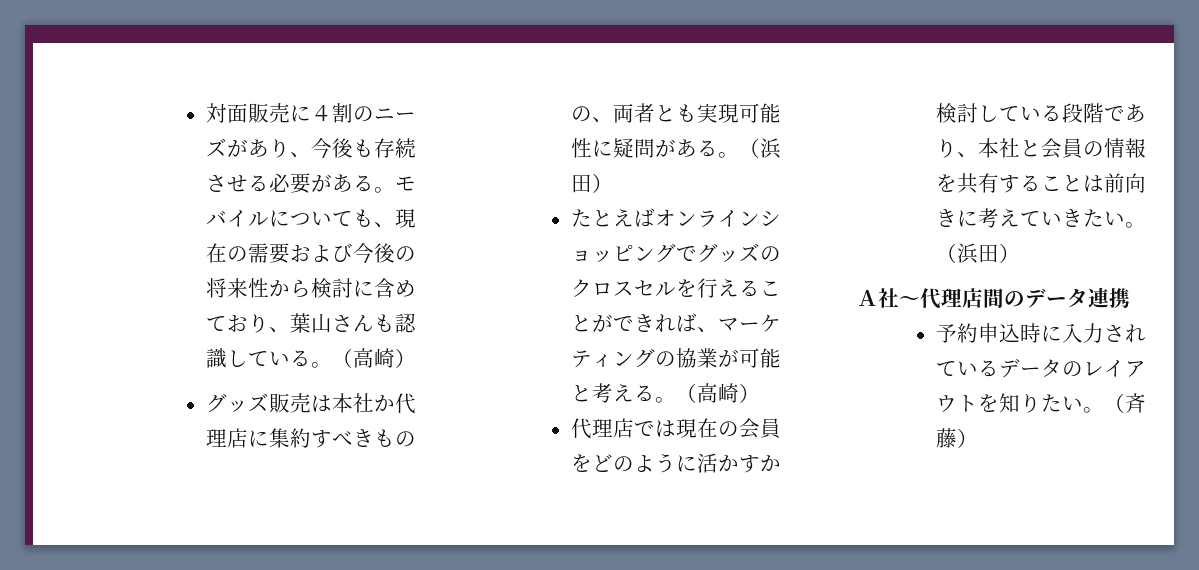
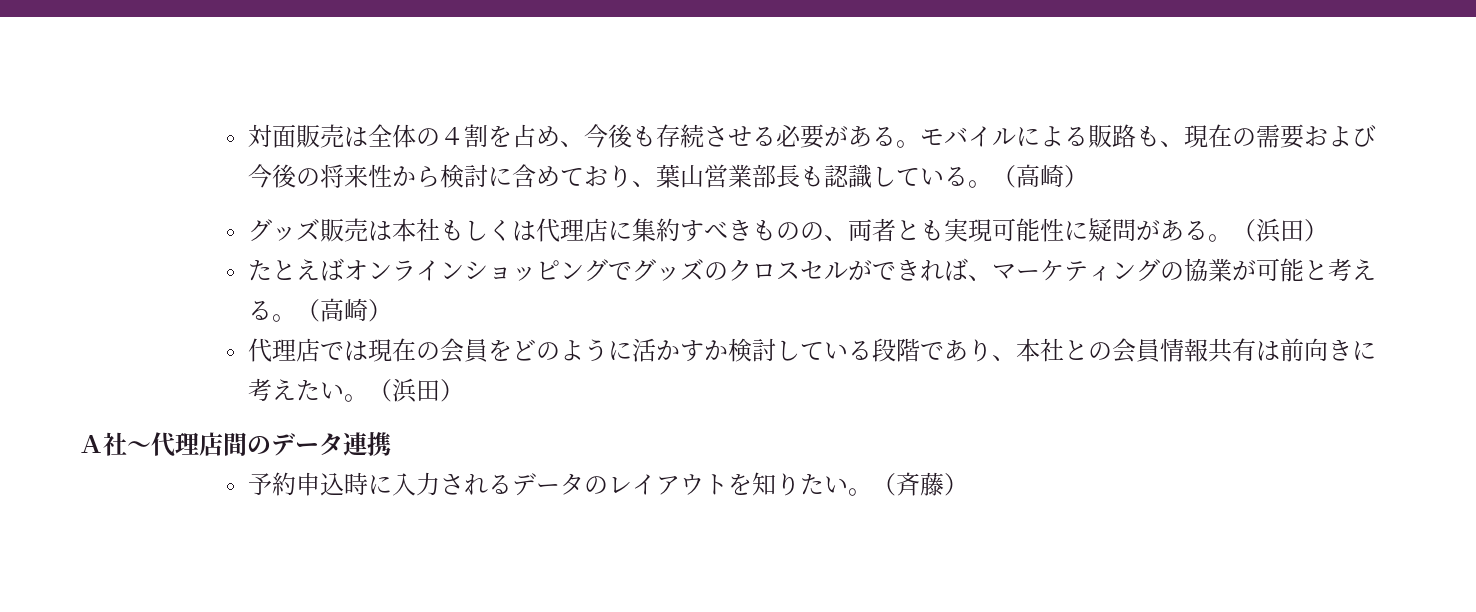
[289,103,416,123] [205,138,290,158] に４割のニーズがあり -> [344,124,561,148] は全体の４割を占め
[289,211,353,226] ついて -> [1040,124,1137,148] よる販路
[331,314,374,332] さん -> [704,164,801,188] 営業部長
[373,394,395,412] か -> [440,220,537,241] もしくは
[675,278,781,298] [570,315,592,332] を行えること -> (849, 270) none
[1040,138,1146,159] [935,173,1083,194] 会員の情報を共有すること -> [1088,338,1257,363] の会員情報共有
[1019,209,1083,227] ていき -> (297, 389) none
[935,361,978,376] てい -> (489, 484) none

